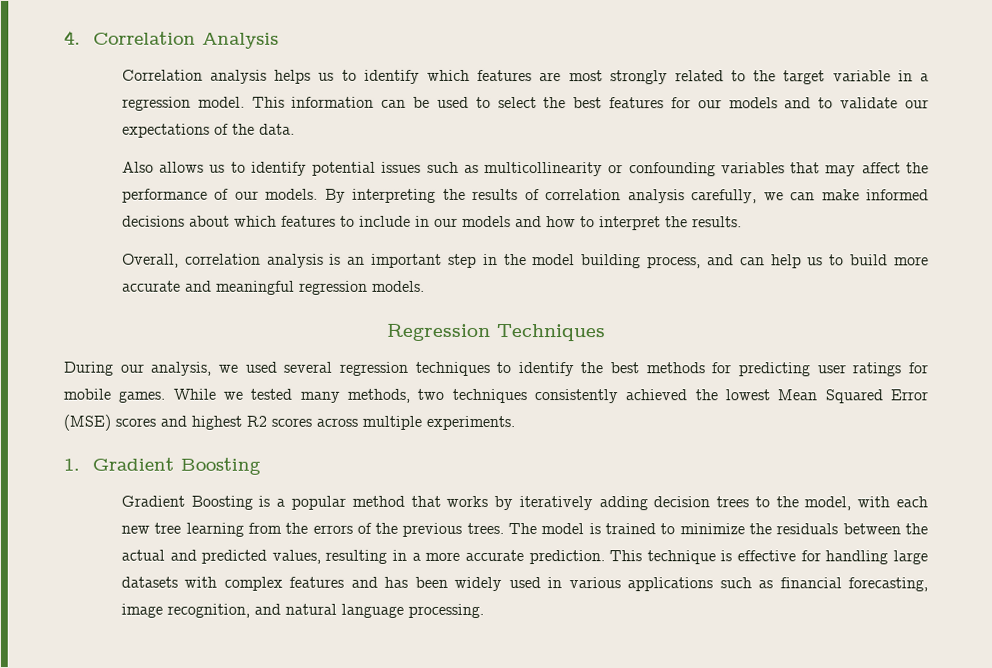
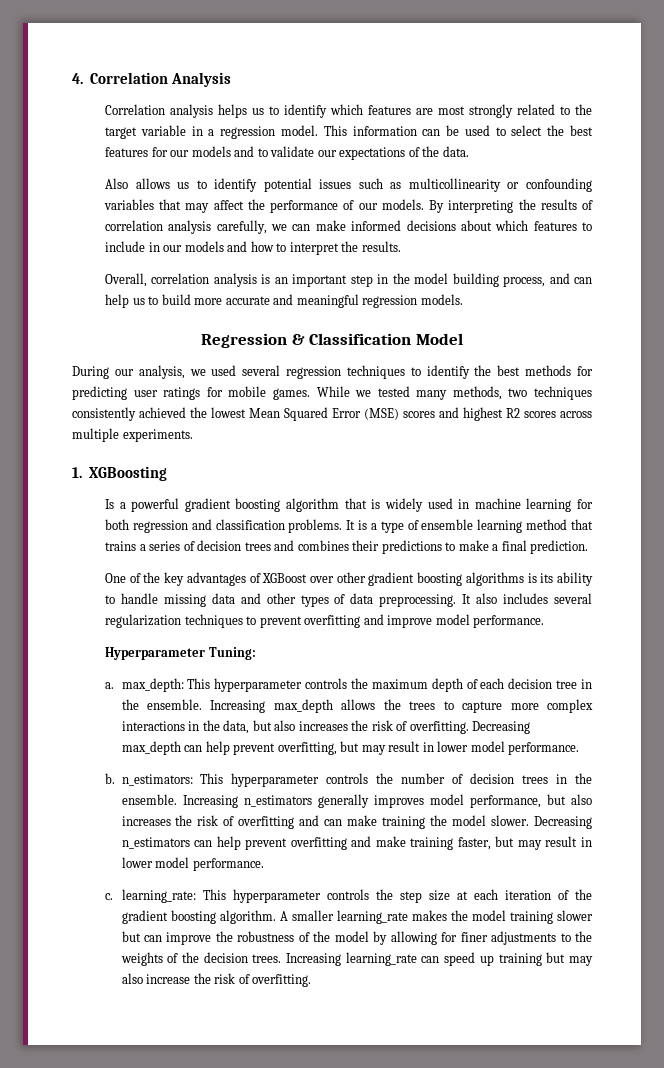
[496,324,606,342] Techniques -> [291,333,463,345] & Classification Model
[91,457,261,475] [120,495,928,511] [120,522,929,537] [120,549,928,565] [120,576,929,592] [120,603,484,618] Gradient Boosting // Gradient Boosting is a popular method that works by iteratively adding decision trees to the model, with each new tree learning from the errors of the previous trees. The model is trained to minimize the residuals between the actual and predicted values, resulting in a more accurate prediction. This technique is effective for handling large datasets with complex features and has been widely used in various applications such as financial forecasting, image recognition, and natural language processing. -> [88,466,167,481] [105,498,594,512] [105,519,594,533] [105,540,589,554] [105,572,593,586] [105,593,592,607] [105,614,545,628] [105,647,256,660] [105,678,592,692] [121,699,593,713] [121,720,531,734] [121,741,580,755] [105,773,592,787] [121,794,593,808] [121,815,592,829] [121,836,592,850] [121,857,264,871] [105,889,593,903] [121,910,593,924] [121,931,593,945] [120,952,593,966] [121,973,312,987] XGBoosting // Is a powerful gradient boosting algorithm that is widely used in machine learning for both regression and classification problems. It is a type of ensemble learning method that trains a series of decision trees and combines their predictions to make a final prediction. // One of the key advantages of XGBoost over other gradient boosting algorithms is its ability to handle missing data and other types of data preprocessing. It also includes several regularization techniques to prevent overfitting and improve model performance. // Hyperparameter Tuning: // a. max_depth: This hyperparameter controls the maximum depth of each decision tree in the ensemble. Increasing max_depth allows the trees to capture more complex interactions in the data, but also increases the risk of overfitting. Decreasing max_depth can help prevent overfitting, but may result in lower model performance. // b. n_estimators: This hyperparameter controls the number of decision trees in the ensemble. Increasing n_estimators generally improves model performance, but also increases the risk of overfitting and can make training the model slower. Decreasing n_estimators can help prevent overfitting and make training faster, but may result in lower model performance. // c. learning_rate: This hyperparameter controls the step size at each iteration of the gradient boosting algorithm. A smaller learning_rate makes the model training slower but can improve the robustness of the model by allowing for finer adjustments to the weights of the decision trees. Increasing learning_rate can speed up training but may also increase the risk of overfitting.

